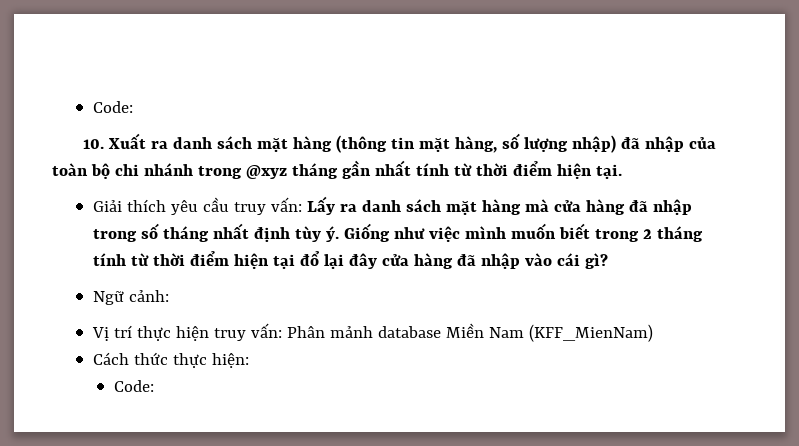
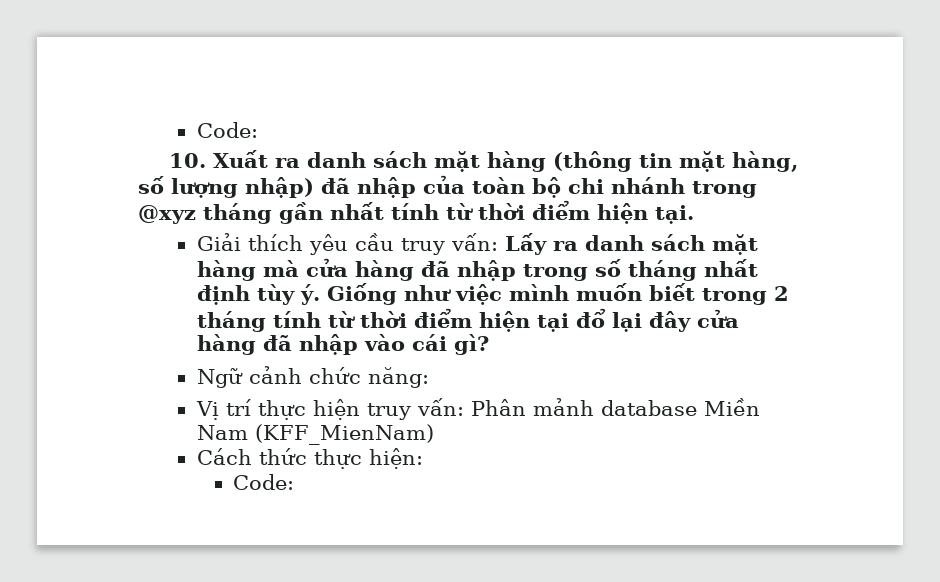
[129,290,170,302] cảnh: -> [248,366,429,388] cảnh chức năng:

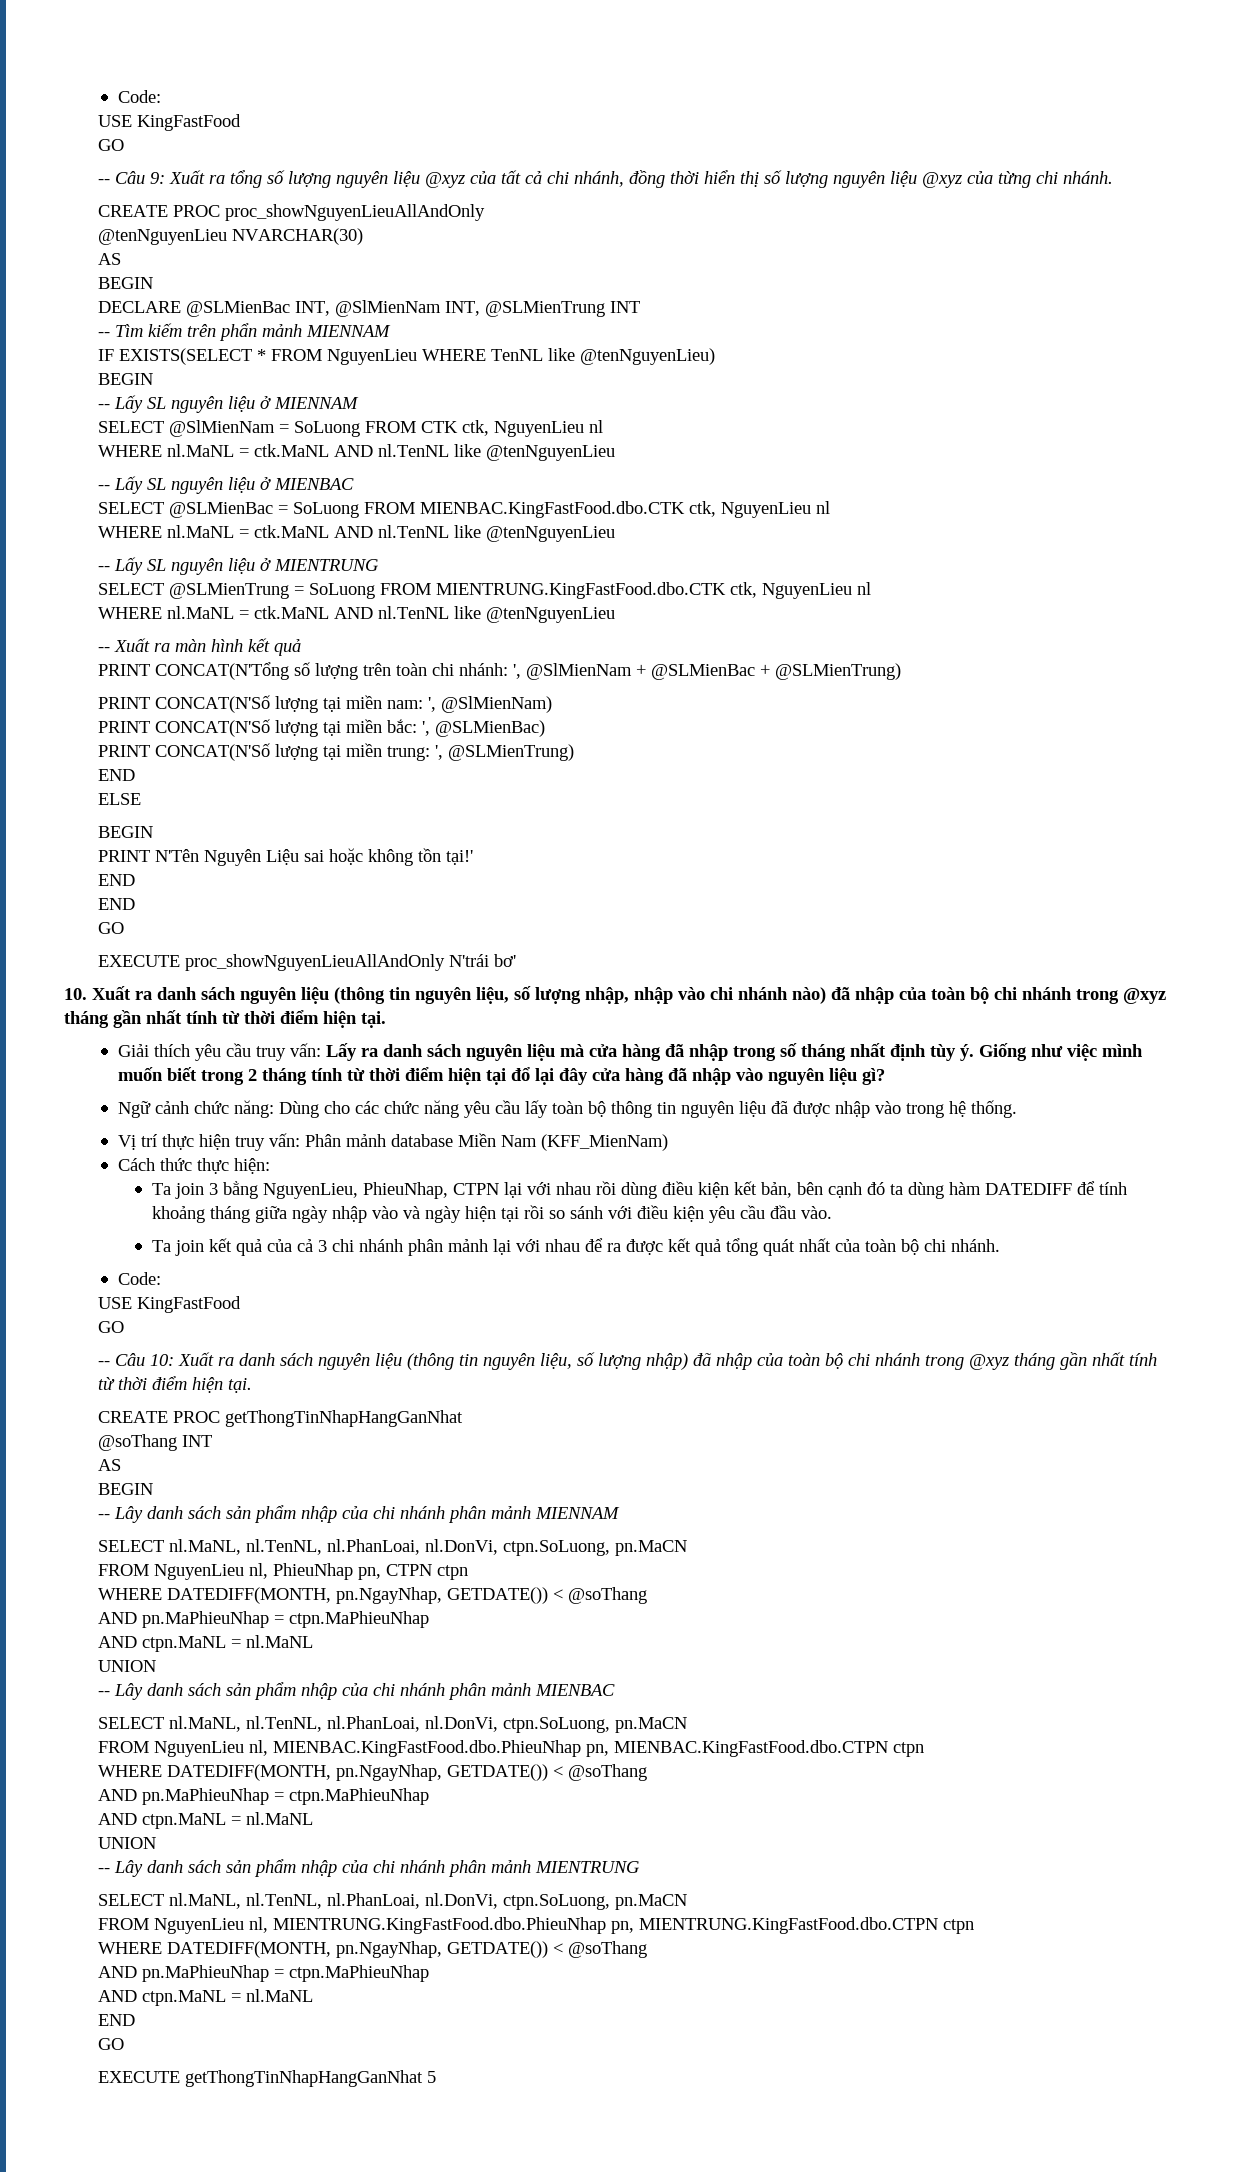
[196,122,258,138] Code: -> [117,90,161,103] [97,114,241,131] [97,139,124,151] [97,170,1113,188] [97,204,485,221] [97,228,363,245] [97,253,121,265] [97,277,153,289] [97,300,640,317] [97,323,391,341] [97,348,715,365] [97,373,153,385] [97,395,359,413] [97,420,603,437] [97,444,615,461] [97,476,354,494] [97,501,830,518] [97,525,615,542] [97,557,378,575] [97,582,871,599] [97,606,615,623] [97,638,301,656] [97,662,901,680] [97,695,552,713] [97,719,545,737] [97,743,574,761] [97,769,135,781] [97,793,141,805] [97,826,153,838] [97,848,473,866] [97,874,135,886] [97,898,135,910] [97,922,124,934] [97,954,516,971] Code: // USE KingFastFood // GO // -- Câu 9: Xuất ra tổng số lượng nguyên liệu @xyz của tất cả chi nhánh, đồng thời hiển thị số lượng nguyên liệu @xyz của từng chi nhánh. // CREATE PROC proc_showNguyenLieuAllAndOnly // @tenNguyenLieu NVARCHAR(30) // AS // BEGIN // DECLARE @SLMienBac INT, @SlMienNam INT, @SLMienTrung INT // -- Tìm kiếm trên phẩn mảnh MIENNAM // IF EXISTS(SELECT * FROM NguyenLieu WHERE TenNL like @tenNguyenLieu) // BEGIN // -- Lấy SL nguyên liệu ở MIENNAM // SELECT @SlMienNam = SoLuong FROM CTK ctk, NguyenLieu nl // WHERE nl.MaNL = ctk.MaNL AND nl.TenNL like @tenNguyenLieu // -- Lấy SL nguyên liệu ở MIENBAC // SELECT @SLMienBac = SoLuong FROM MIENBAC.KingFastFood.dbo.CTK ctk, NguyenLieu nl // WHERE nl.MaNL = ctk.MaNL AND nl.TenNL like @tenNguyenLieu // -- Lấy SL nguyên liệu ở MIENTRUNG // SELECT @SLMienTrung = SoLuong FROM MIENTRUNG.KingFastFood.dbo.CTK ctk, NguyenLieu nl // WHERE nl.MaNL = ctk.MaNL AND nl.TenNL like @tenNguyenLieu // -- Xuất ra màn hình kết quả // PRINT CONCAT(N'Tổng số lượng trên toàn chi nhánh: ', @SlMienNam + @SLMienBac + @SLMienTrung) // PRINT CONCAT(N'Số lượng tại miền nam: ', @SlMienNam) // PRINT CONCAT(N'Số lượng tại miền bắc: ', @SLMienBac) // PRINT CONCAT(N'Số lượng tại miền trung: ', @SLMienTrung) // END // ELSE // BEGIN // PRINT N'Tên Nguyên Liệu sai hoặc không tồn tại!' // END // END // GO // EXECUTE proc_showNguyenLieuAllAndOnly N'trái bơ'
[433,151,798,172] [138,176,314,198] mặt hàng (thông tin mặt hàng, số lượng nhập) -> [240,986,826,1004] nguyên liệu (thông tin nguyên liệu, số lượng nhập, nhập vào chi nhánh nào)
[711,234,758,255] [196,260,256,281] mặt hàng -> [465,1044,555,1061] nguyên liệu
[411,334,447,351] cái -> [767,1068,857,1085] nguyên liệu
(429, 377) none -> [278,1100,1017,1118] Dùng cho các chức năng yêu cầu lấy toàn bộ thông tin nguyên liệu đã được nhập vào trong hệ thống.
[233,474,295,490] Code: -> [151,1181,1127,1199] [151,1205,832,1223] [151,1238,1000,1256] [117,1272,161,1285] [97,1296,241,1313] [97,1321,124,1333] [97,1352,1157,1370] [97,1376,252,1393] [97,1410,463,1427] [97,1434,212,1451] [97,1459,121,1471] [97,1483,153,1495] [97,1505,620,1523] [97,1539,687,1556] [97,1563,468,1580] [97,1587,647,1604] [97,1611,429,1628] [97,1635,313,1652] [97,1660,156,1672] [97,1682,615,1700] [97,1716,687,1733] [97,1740,924,1757] [97,1764,647,1781] [97,1788,429,1805] [97,1812,313,1829] [97,1837,156,1849] [97,1859,639,1877] [97,1893,687,1910] [97,1917,974,1934] [97,1941,647,1958] [97,1965,429,1982] [97,1989,313,2006] [97,2014,135,2026] [97,2038,124,2050] [97,2070,436,2087] Ta join 3 bẳng NguyenLieu, PhieuNhap, CTPN lại với nhau rồi dùng điều kiện kết bản, bên cạnh đó ta dùng hàm DATEDIFF để tính khoảng tháng giữa ngày nhập vào và ngày hiện tại rồi so sánh với điều kiện yêu cầu đầu vào. // Ta join kết quả của cả 3 chi nhánh phân mảnh lại với nhau để ra được kết quả tổng quát nhất của toàn bộ chi nhánh. // Code: // USE KingFastFood // GO // -- Câu 10: Xuất ra danh sách nguyên liệu (thông tin nguyên liệu, số lượng nhập) đã nhập của toàn bộ chi nhánh trong @xyz tháng gần nhất tính từ thời điểm hiện tại. // CREATE PROC getThongTinNhapHangGanNhat // @soThang INT // AS // BEGIN // -- Lây danh sách sản phẩm nhập của chi nhánh phân mảnh MIENNAM // SELECT nl.MaNL, nl.TenNL, nl.PhanLoai, nl.DonVi, ctpn.SoLuong, pn.MaCN // FROM NguyenLieu nl, PhieuNhap pn, CTPN ctpn // WHERE DATEDIFF(MONTH, pn.NgayNhap, GETDATE()) < @soThang // AND pn.MaPhieuNhap = ctpn.MaPhieuNhap // AND ctpn.MaNL = nl.MaNL // UNION // -- Lây danh sách sản phẩm nhập của chi nhánh phân mảnh MIENBAC // SELECT nl.MaNL, nl.TenNL, nl.PhanLoai, nl.DonVi, ctpn.SoLuong, pn.MaCN // FROM NguyenLieu nl, MIENBAC.KingFastFood.dbo.PhieuNhap pn, MIENBAC.KingFastFood.dbo.CTPN ctpn // WHERE DATEDIFF(MONTH, pn.NgayNhap, GETDATE()) < @soThang // AND pn.MaPhieuNhap = ctpn.MaPhieuNhap // AND ctpn.MaNL = nl.MaNL // UNION // -- Lây danh sách sản phẩm nhập của chi nhánh phân mảnh MIENTRUNG // SELECT nl.MaNL, nl.TenNL, nl.PhanLoai, nl.DonVi, ctpn.SoLuong, pn.MaCN // FROM NguyenLieu nl, MIENTRUNG.KingFastFood.dbo.PhieuNhap pn, MIENTRUNG.KingFastFood.dbo.CTPN ctpn // WHERE DATEDIFF(MONTH, pn.NgayNhap, GETDATE()) < @soThang // AND pn.MaPhieuNhap = ctpn.MaPhieuNhap // AND ctpn.MaNL = nl.MaNL // END // GO // EXECUTE getThongTinNhapHangGanNhat 5

